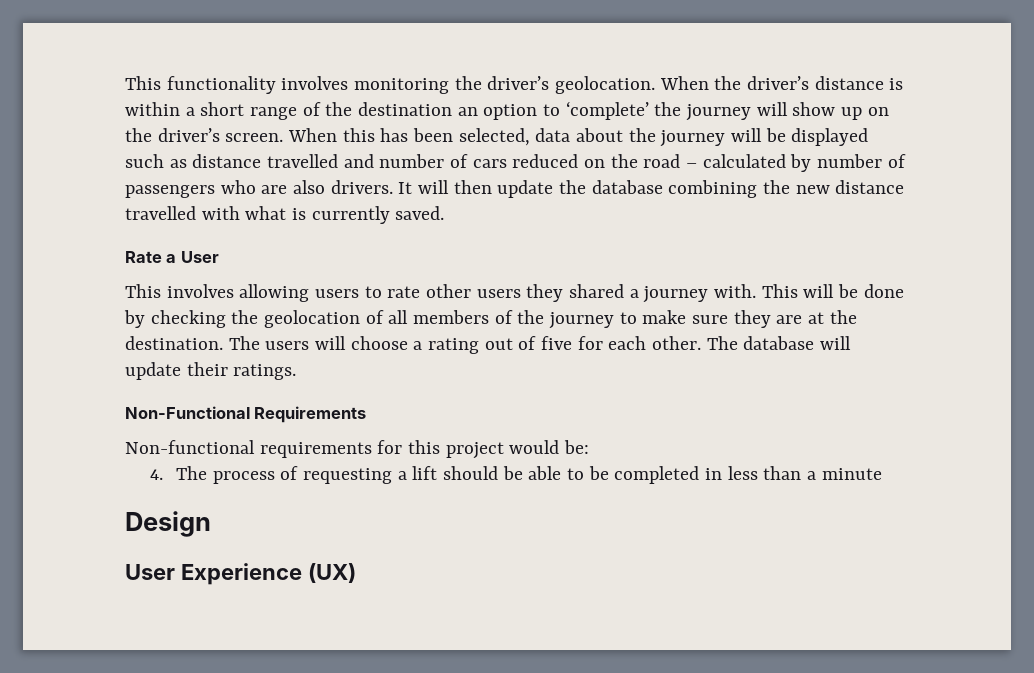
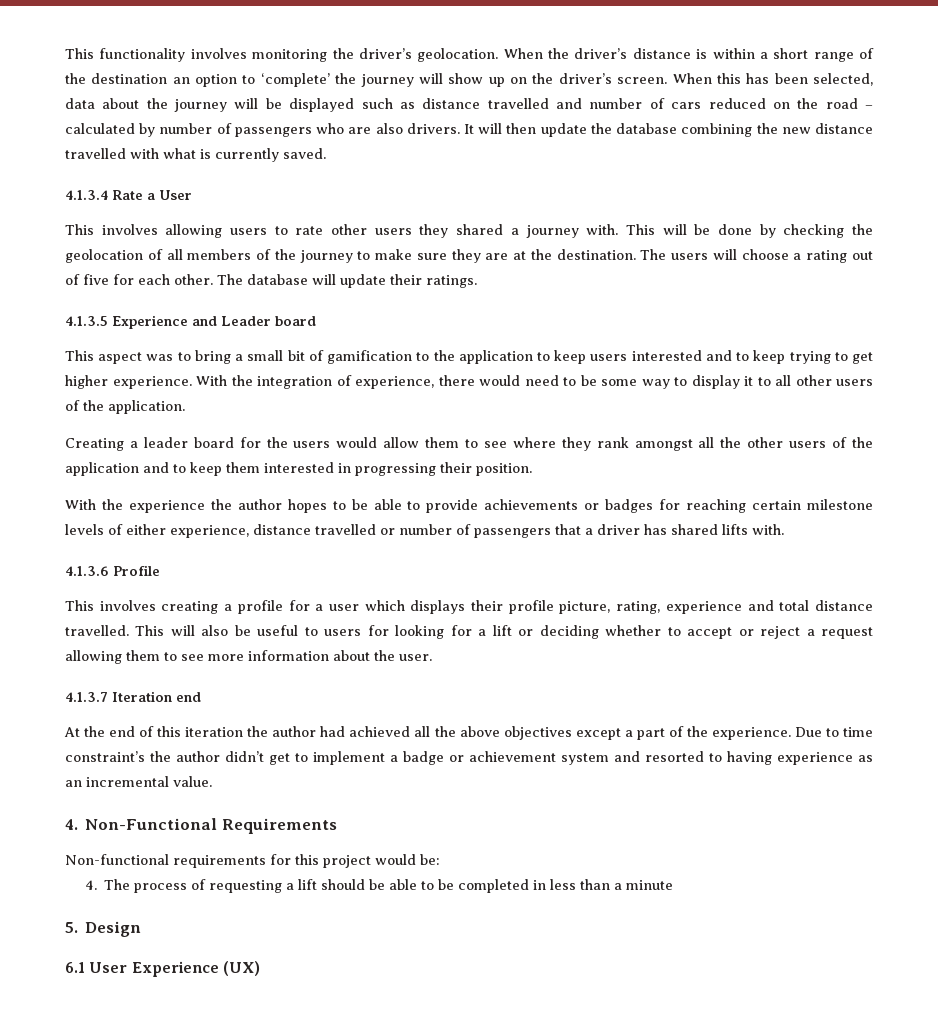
(445, 213) none -> [65,190,108,200] 4.1.3.4
(297, 372) none -> [65,315,316,329] [65,350,874,364] [65,375,873,389] [65,400,185,414] [65,437,874,451] [65,462,532,476] [65,499,874,513] [65,524,784,538] [65,565,160,576] [65,600,874,614] [65,625,874,639] [65,650,432,664] [65,691,201,702] [64,726,873,740] [65,751,873,765] [65,776,212,787] [65,819,78,830] 4.1.3.5 Experience and Leader board // This aspect was to bring a small bit of gamification to the application to keep users interested and to keep trying to get higher experience. With the integration of experience, there would need to be some way to display it to all other users of the application. // Creating a leader board for the users would allow them to see where they rank amongst all the other users of the application and to keep them interested in progressing their position. // With the experience the author hopes to be able to provide achievements or badges for reaching certain milestone levels of either experience, distance travelled or number of passengers that a driver has shared lifts with. // 4.1.3.6 Profile // This involves creating a profile for a user which displays their profile picture, rating, experience and total distance travelled. This will also be useful to users for looking for a lift or deciding whether to accept or reject a request allowing them to see more information about the user. // 4.1.3.7 Iteration end // At the end of this iteration the author had achieved all the above objectives except a part of the experience. Due to time constraint’s the author didn’t get to implement a badge or achievement system and resorted to having experience as an incremental value. // 4.
(882, 474) none -> [65,922,78,933] 5.
(211, 524) none -> [65,962,85,973] 6.1

